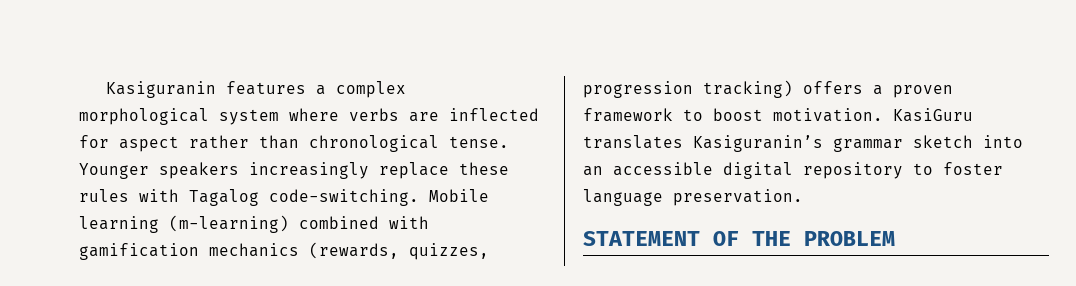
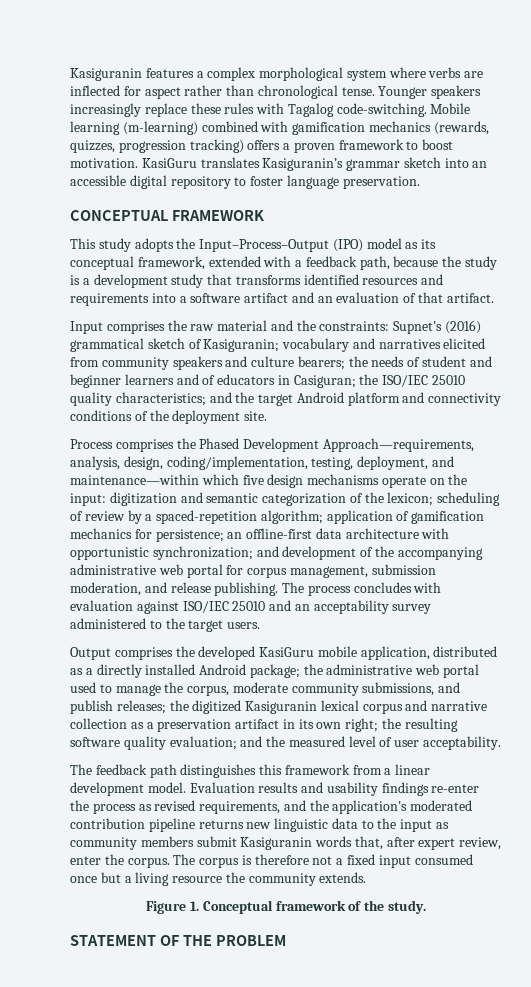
(803, 197) none -> [70,210,264,221] [70,238,437,252] [70,256,498,270] [70,274,444,288] [70,292,494,306] [70,320,482,334] [70,338,486,352] [70,356,492,370] [70,374,466,388] [70,392,502,406] [70,410,268,424] [70,438,474,452] [70,456,454,470] [70,474,468,488] [70,492,501,506] [70,510,485,524] [70,528,450,542] [70,546,483,560] [70,564,436,578] [70,582,442,596] [70,600,432,614] [70,618,261,632] [70,646,498,660] [70,664,480,678] [70,682,461,696] [70,700,488,714] [70,718,458,732] [70,736,502,750] [70,764,431,778] [70,782,480,796] [70,800,473,814] [70,818,450,832] [70,836,502,850] [70,854,473,868] [70,872,367,886] [146,900,426,914] // CONCEPTUAL FRAMEWORK // This study adopts the Input–Process–Output (IPO) model as its conceptual framework, extended with a feedback path, because the study is a development study that transforms identified resources and requirements into a software artifact and an evaluation of that artifact. // Input comprises the raw material and the constraints: Supnet's (2016) grammatical sketch of Kasiguranin; vocabulary and narratives elicited from community speakers and culture bearers; the needs of student and beginner learners and of educators in Casiguran; the ISO/IEC 25010 quality characteristics; and the target Android platform and connectivity conditions of the deployment site. // Process comprises the Phased Development Approach—requirements, analysis, design, coding/implementation, testing, deployment, and maintenance—within which five design mechanisms operate on the input: digitization and semantic categorization of the lexicon; scheduling of review by a spaced-repetition algorithm; application of gamification mechanics for persistence; an offline-first data architecture with opportunistic synchronization; and development of the accompanying administrative web portal for corpus management, submission moderation, and release publishing. The process concludes with evaluation against ISO/IEC 25010 and an acceptability survey administered to the target users. // Output comprises the developed KasiGuru mobile application, distributed as a directly installed Android package; the administrative web portal used to manage the corpus, moderate community submissions, and publish releases; the digitized Kasiguranin lexical corpus and narrative collection as a preservation artifact in its own right; the resulting software quality evaluation; and the measured level of user acceptability. // The feedback path distinguishes this framework from a linear development model. Evaluation results and usability findings re-enter the process as revised requirements, and the application's moderated contribution pipeline returns new linguistic data to the input as community members submit Kasiguranin words that, after expert review, enter the corpus. The corpus is therefore not a fixed input consumed once but a living resource the community extends. // Figure 1. Conceptual framework of the study.

